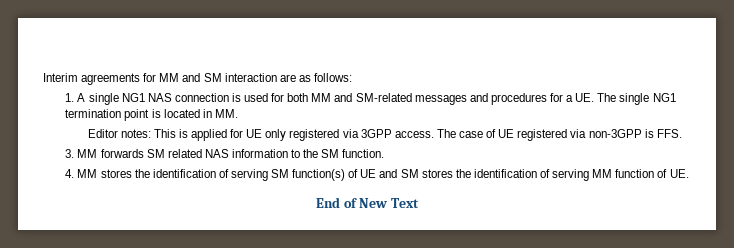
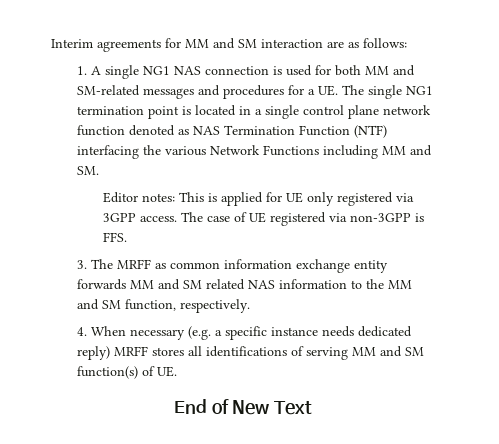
[214,109,238,118] MM. -> [254,105,431,119] [76,125,387,138] [76,145,432,159] [76,166,99,175] a single control plane network function denoted as NAS Termination Function (NTF) interfacing the various Network Functions including MM and SM.
[77,149,144,158] MM forwards -> [90,259,388,273] [76,279,180,290] The MRFF as common information exchange entity forwards MM and
[321,149,385,158] [65,169,655,181] SM function. // 4. MM stores the identification of serving SM function(s) of UE and SM stores the identification of serving MM function -> [387,280,412,289] [76,299,250,313] [76,326,412,340] [76,346,424,360] [76,366,138,379] MM and SM function, respectively. // 4. When necessary (e.g. a specific instance needs dedicated reply) MRFF stores all identifications of serving MM and SM function(s)

